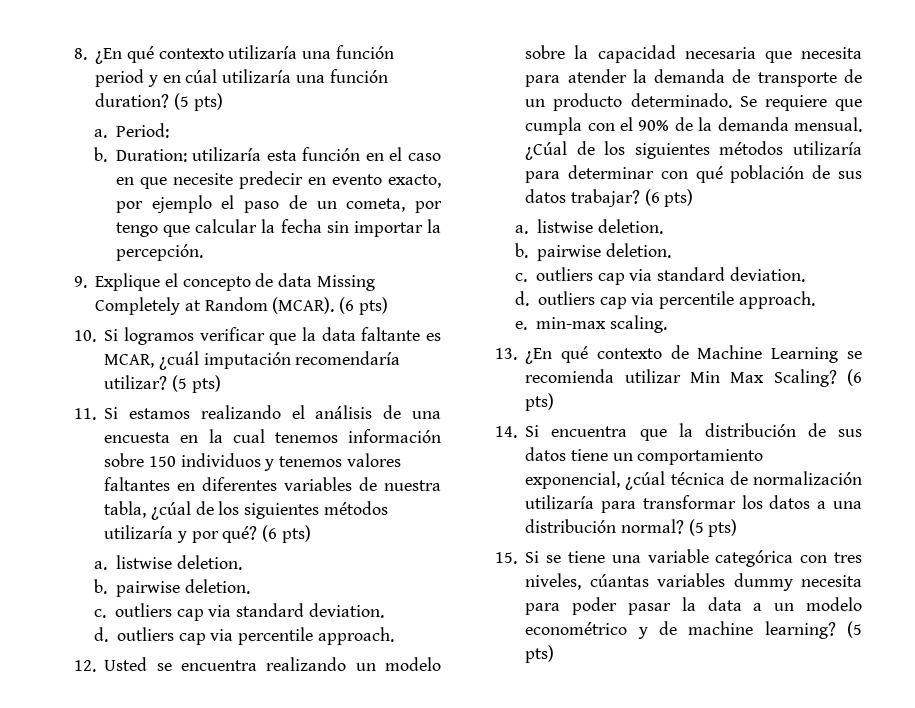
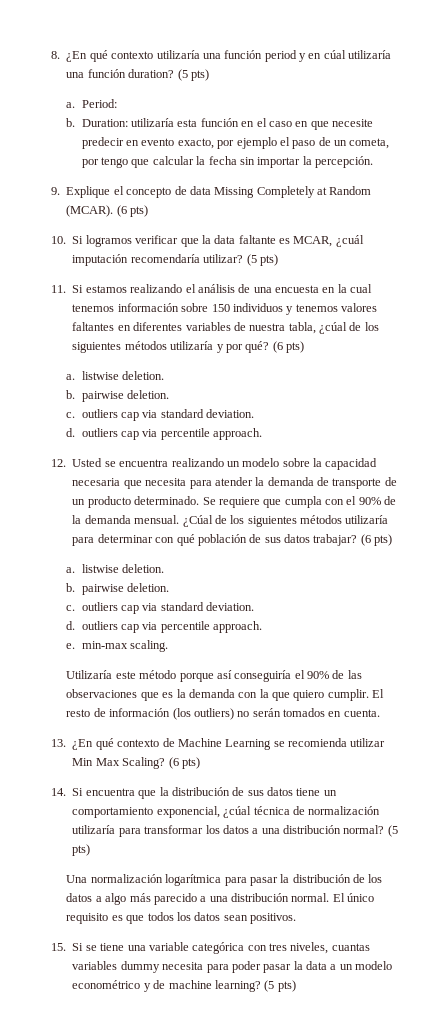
(667, 324) none -> [66,670,362,682] [66,689,385,701] [66,708,380,720] // Utilizaría este método porque así conseguiría el 90% de las observaciones que es la demanda con la que quiero cumplir. El resto de información (los outliers) no serán tomados en cuenta.
(738, 528) none -> [66,874,383,886] [66,893,375,905] [66,912,297,924] // Una normalización logarítmica para pasar la distribución de los datos a algo más parecido a una distribución normal. El único requisito es que todos los datos sean positivos.
[589,574,649,587] cúantas -> [331,943,370,951] cuantas

